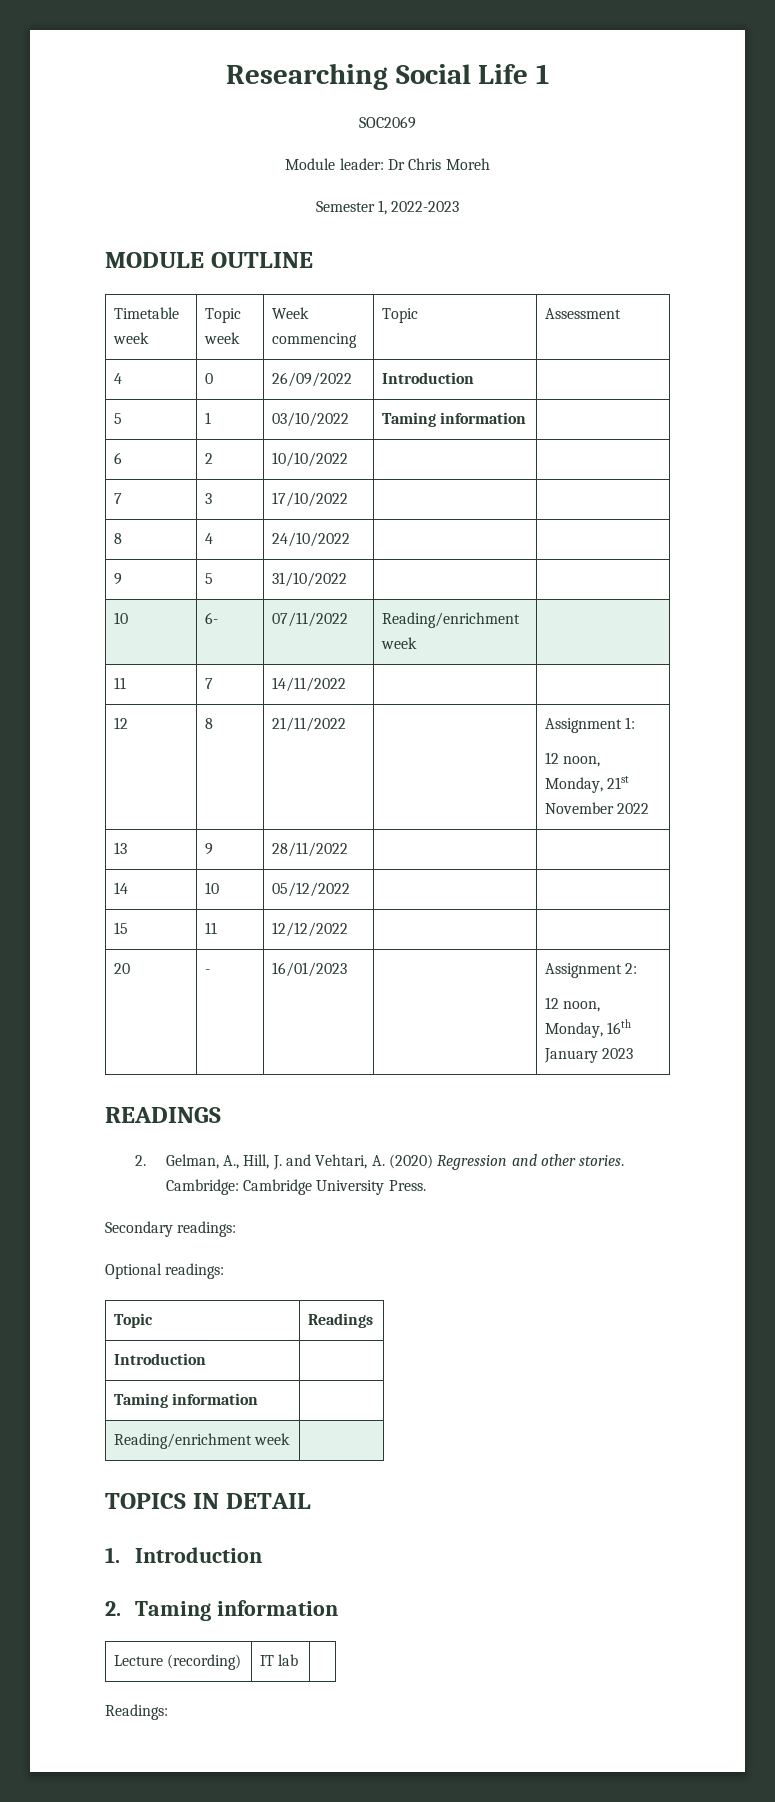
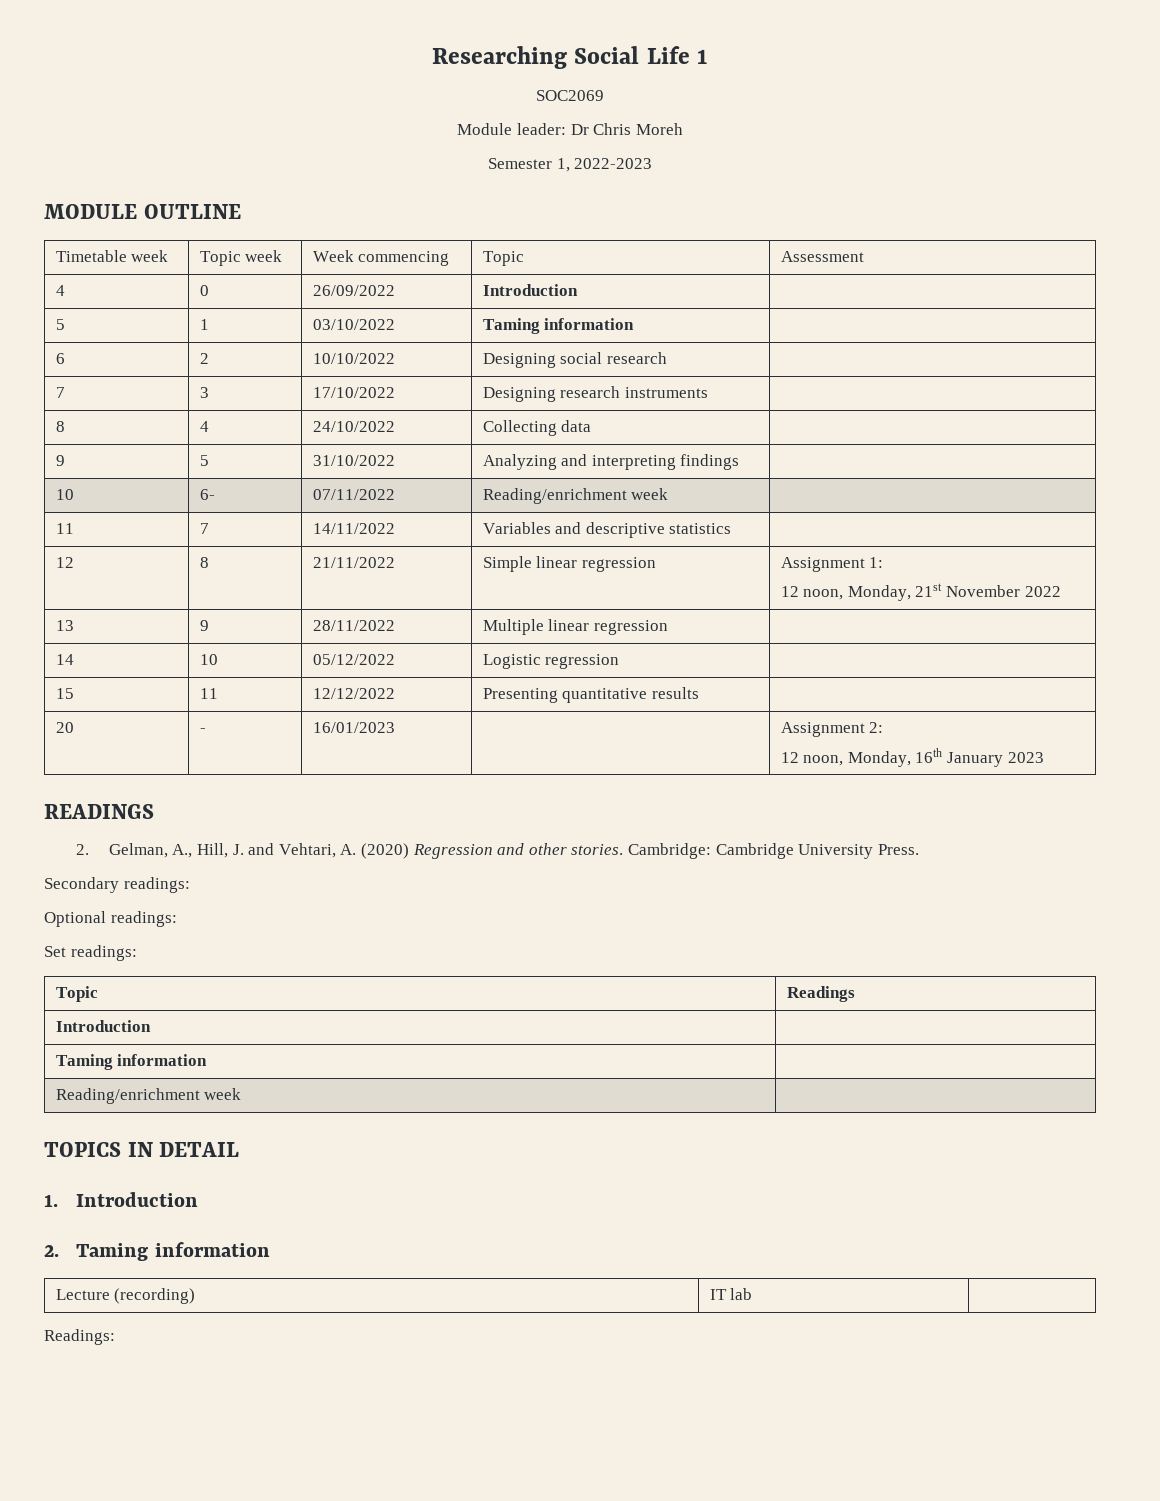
(348, 459) none -> [482,352,667,368] Designing social research
(348, 499) none -> [482,386,708,402] Designing research instruments
(350, 539) none -> [482,420,592,436] Collecting data
(347, 579) none -> [482,454,740,470] Analyzing and interpreting findings
(346, 684) none -> [482,522,732,538] Variables and descriptive statistics
(346, 724) none -> [482,556,656,572] Simple linear regression
(348, 849) none -> [482,619,668,635] Multiple linear regression
(350, 889) none -> [482,654,620,669] Logistic regression
(348, 929) none -> [482,687,699,703] Presenting quantitative results
(225, 1271) none -> [44,945,137,961] // Set readings:

